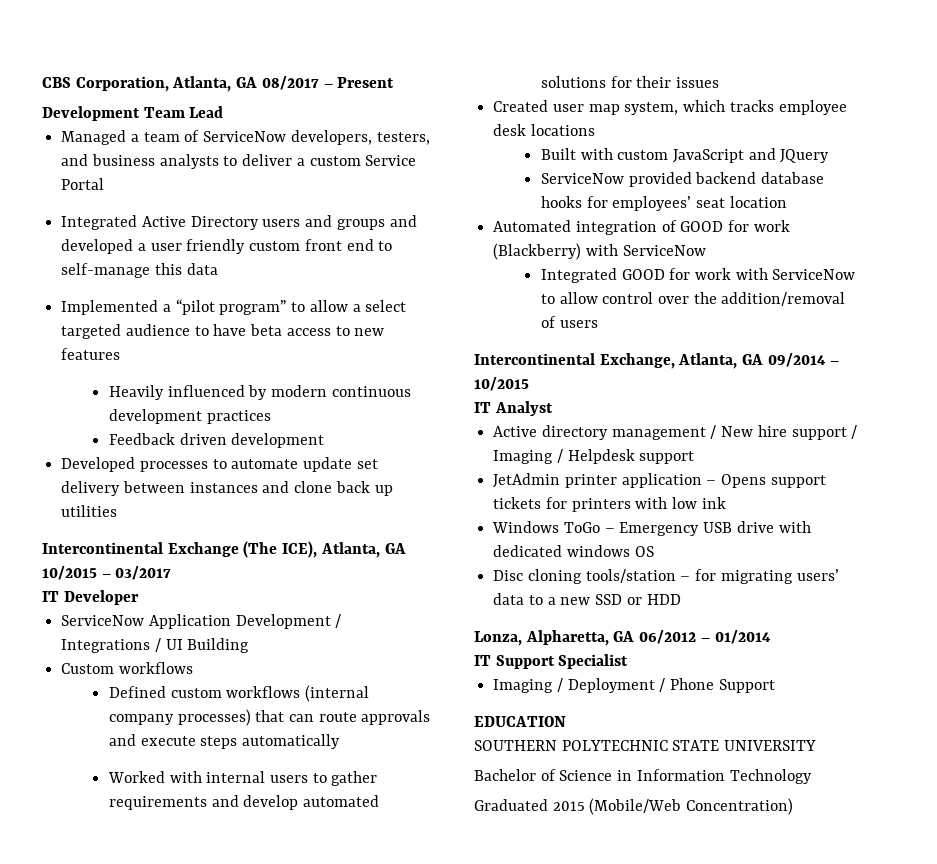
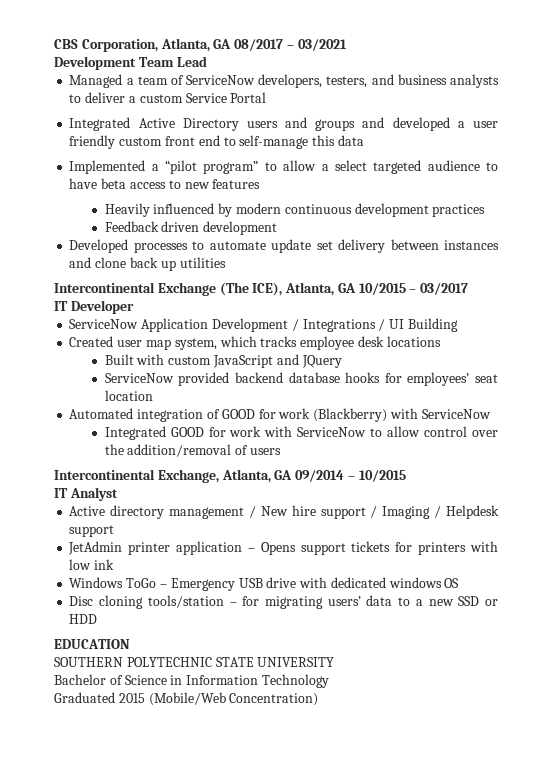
[337,77,395,88] Present -> [297,39,347,51] 03/2021
[61,662,193,674] [108,685,369,702] [108,709,431,726] [108,734,340,749] [107,771,378,786] [108,795,379,810] [540,76,719,88] // Custom workflows // Defined custom workflows (internal company processes) that can route approvals and execute steps automatically // Worked with internal users to gather requirements and develop automated solutions for their issues -> (458, 325) none
[474,630,771,646] [474,654,629,669] [493,678,775,693] // Lonza, Alpharetta, GA 06/2012 – 01/2014 // IT Support Specialist // Imaging / Deployment / Phone Support -> (98, 619) none

